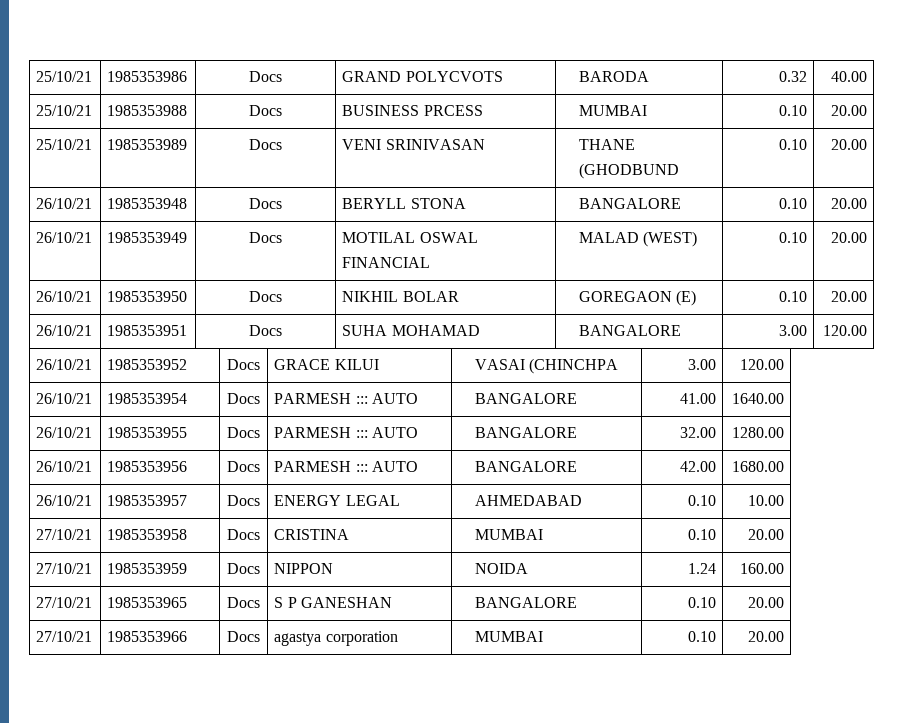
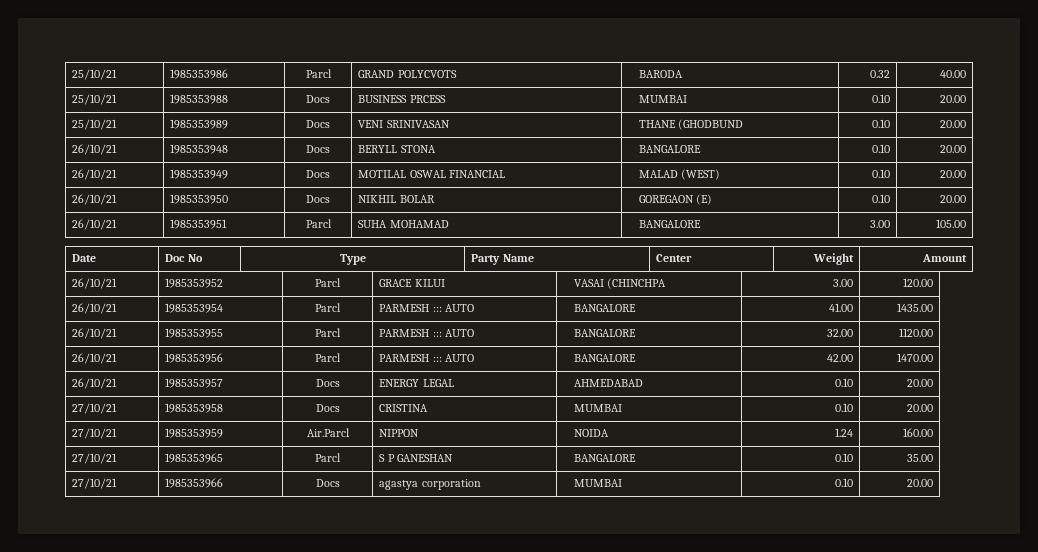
[249,71,282,82] Docs -> [305,69,332,78] Parcl
[249,325,282,336] Docs -> [305,219,332,228] Parcl
[822,325,867,336] 120.00 -> [935,219,966,228] [72,254,97,262] [165,254,203,262] [339,254,366,265] [471,254,534,265] [656,254,693,262] [812,253,854,265] [921,254,967,262] 105.00 // Date | Doc No | Type | Party Name | Center | Weight | Amount
[227,359,260,370] Docs -> [315,278,341,287] Parcl
[227,393,260,404] Docs -> [315,303,341,312] Parcl
[731,393,784,404] 1640.00 -> [896,303,933,312] 1435.00
[227,427,260,438] Docs -> [315,328,341,337] Parcl
[731,427,784,438] 1280.00 -> [898,328,933,337] 1120.00
[227,461,260,472] Docs -> [315,353,341,362] Parcl
[731,461,784,472] 1680.00 -> [896,353,933,362] 1470.00
[747,495,784,506] 10.00 -> [906,379,933,387] 20.00
[227,563,260,574] Docs -> [306,428,350,437] Air.Parcl
[227,597,260,608] Docs -> [315,453,341,462] Parcl
[747,597,784,608] 20.00 -> [906,454,933,462] 35.00

